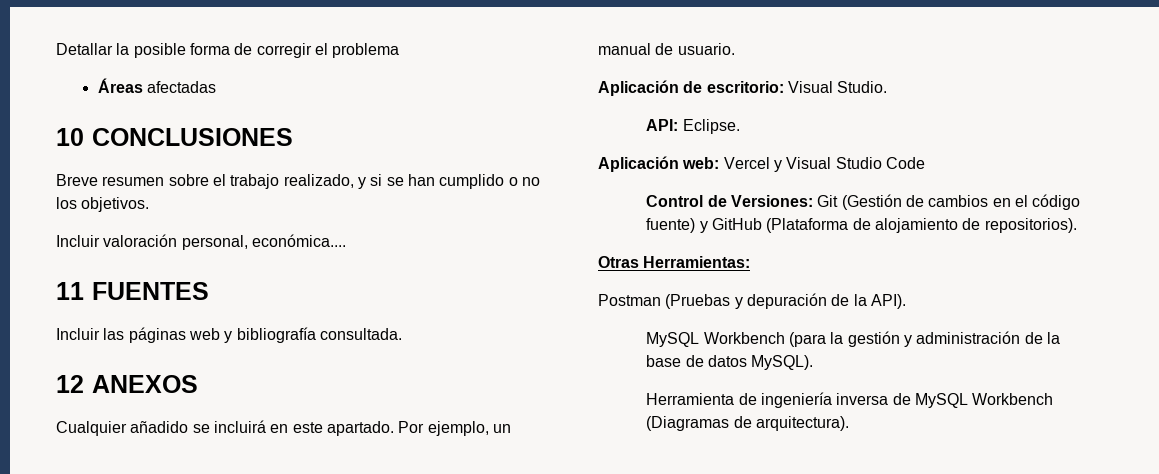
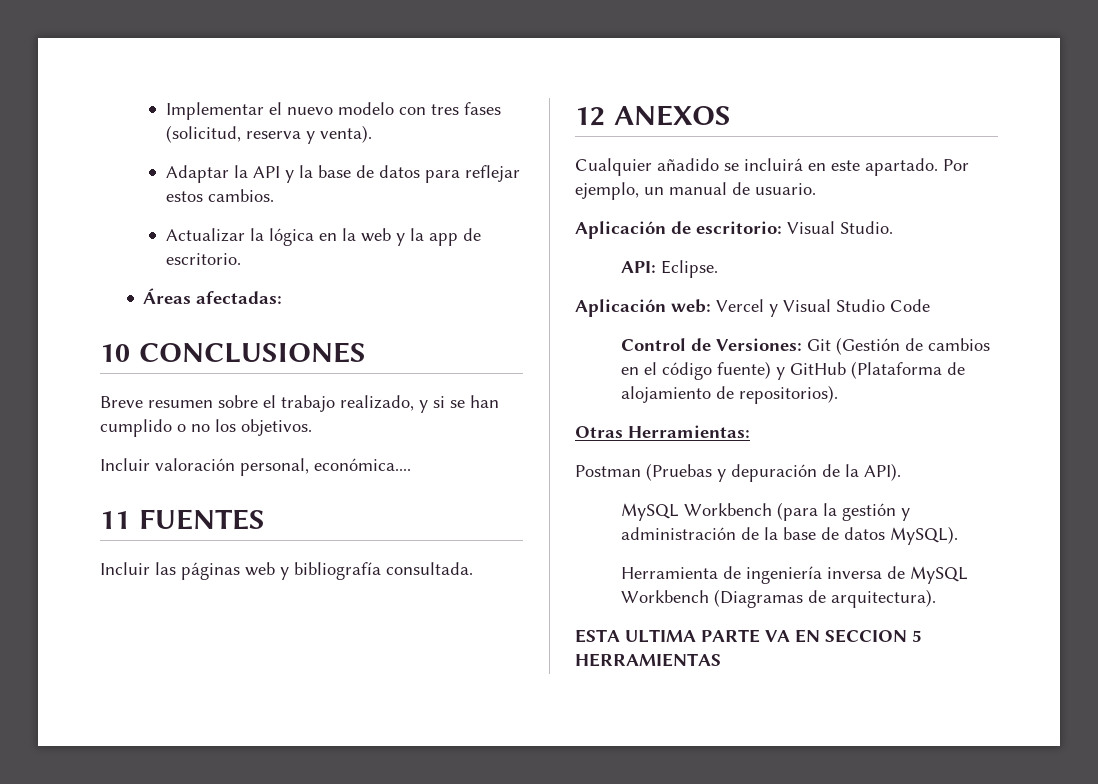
[56,43,400,58] Detallar la posible forma de corregir el problema -> [166,102,502,120] [166,125,373,144] [166,165,521,183] [166,189,275,202] [166,228,482,246] [166,253,242,265] Implementar el nuevo modelo con tres fases (solicitud, reserva y venta). // Adaptar la API y la base de datos para reflejar estos cambios. // Actualizar la lógica en la web y la app de escritorio.
[147,81,217,93] afectadas -> [196,291,283,304] afectadas:
(849, 423) none -> [575,629,922,643] [575,653,721,667] // ESTA ULTIMA PARTE VA EN SECCION 5 HERRAMIENTAS

